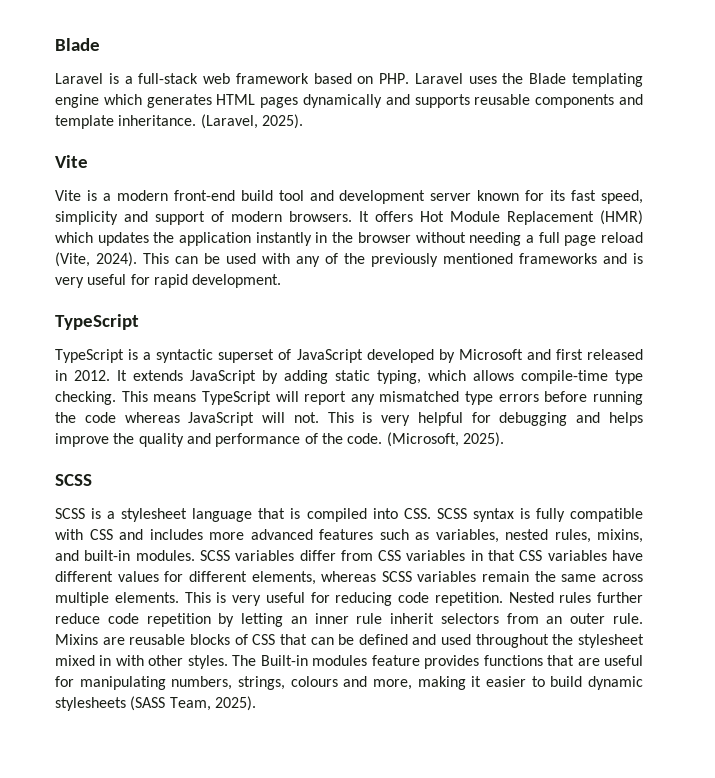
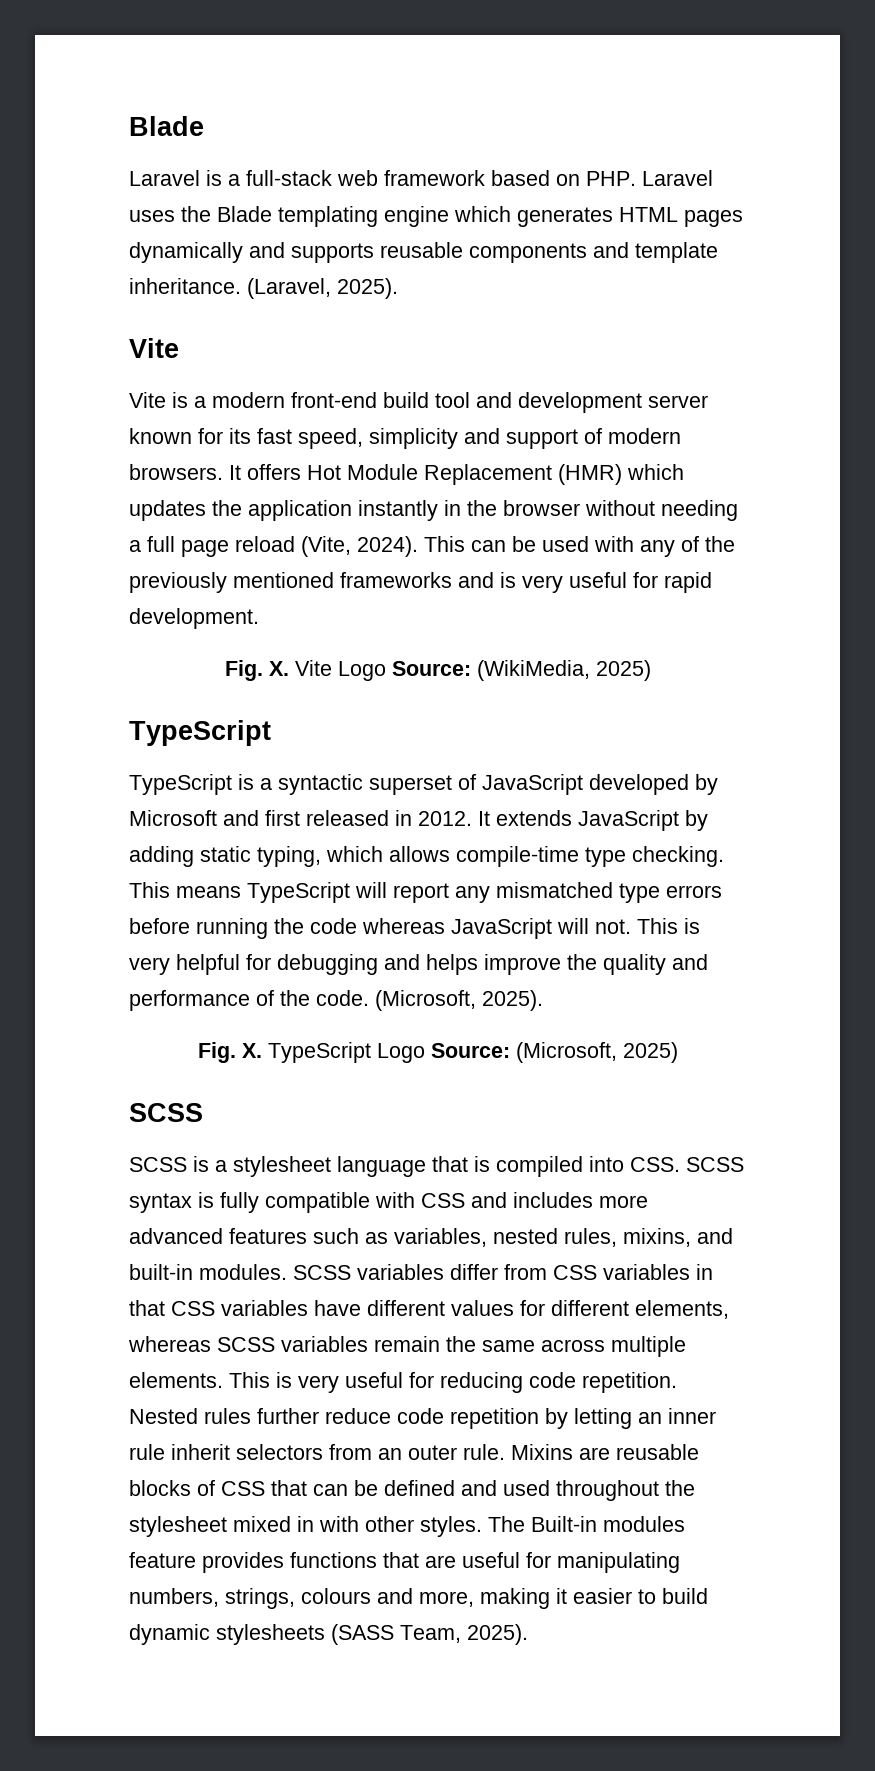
(282, 281) none -> [224,660,651,681] // Fig. X. Vite Logo Source: (WikiMedia, 2025)
(504, 439) none -> [197,1042,678,1063] // Fig. X. TypeScript Logo Source: (Microsoft, 2025)

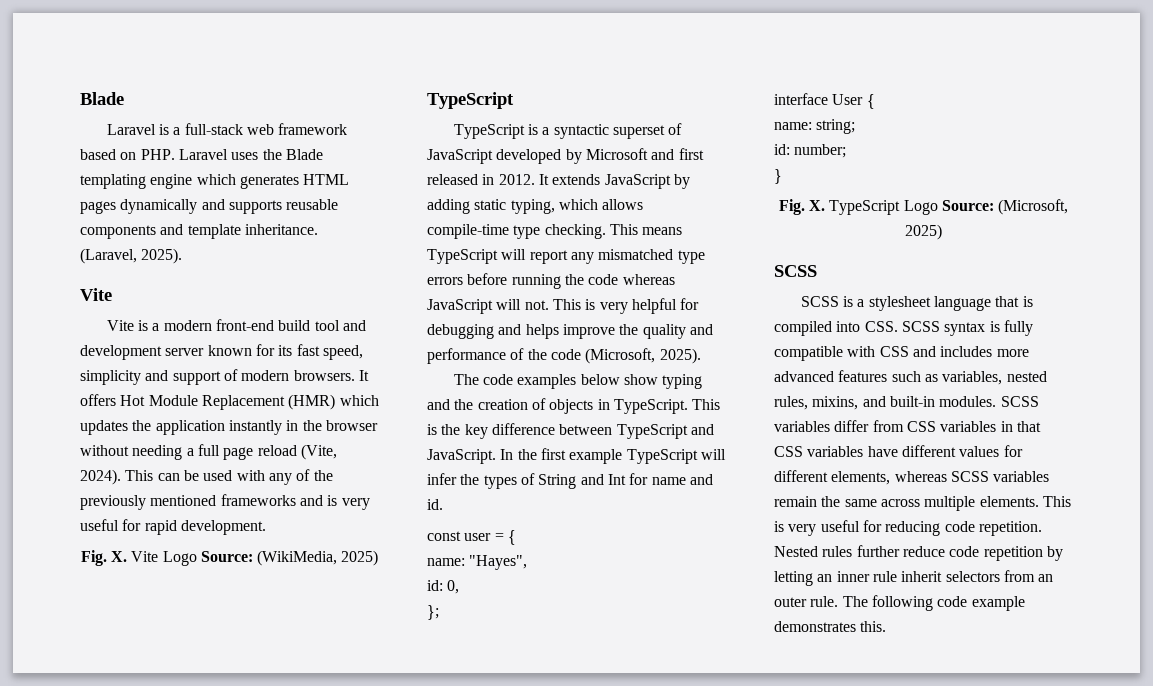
[316,990,369,1006] code. -> [550,349,581,360] code
(543, 1000) none -> [453,374,703,389] [427,398,721,414] [427,423,714,439] [427,448,726,464] [427,473,713,489] [427,499,443,510] [427,530,516,545] [427,555,528,570] [427,580,460,594] [427,605,439,620] [774,93,875,109] [774,119,856,134] [774,144,847,158] [774,169,782,184] // The code examples below show typing and the creation of objects in TypeScript. This is the key difference between TypeScript and JavaScript. In the first example TypeScript will infer the types of String and Int for name and id. // const user = { // name: "Hayes", // id: 0, // }; // interface User { // name: string; // id: number; // }
[511,1444,699,1460] [129,1480,695,1501] [129,1516,685,1537] [129,1552,680,1573] [129,1588,708,1609] [129,1624,528,1645] Mixins are reusable blocks of CSS that can be defined and used throughout the stylesheet mixed in with other styles. The Built-in modules feature provides functions that are useful for manipulating numbers, strings, colours and more, making it easier to build dynamic stylesheets (SASS Team, 2025). -> [842,595,1025,611] [774,621,887,632] The following code example demonstrates this.

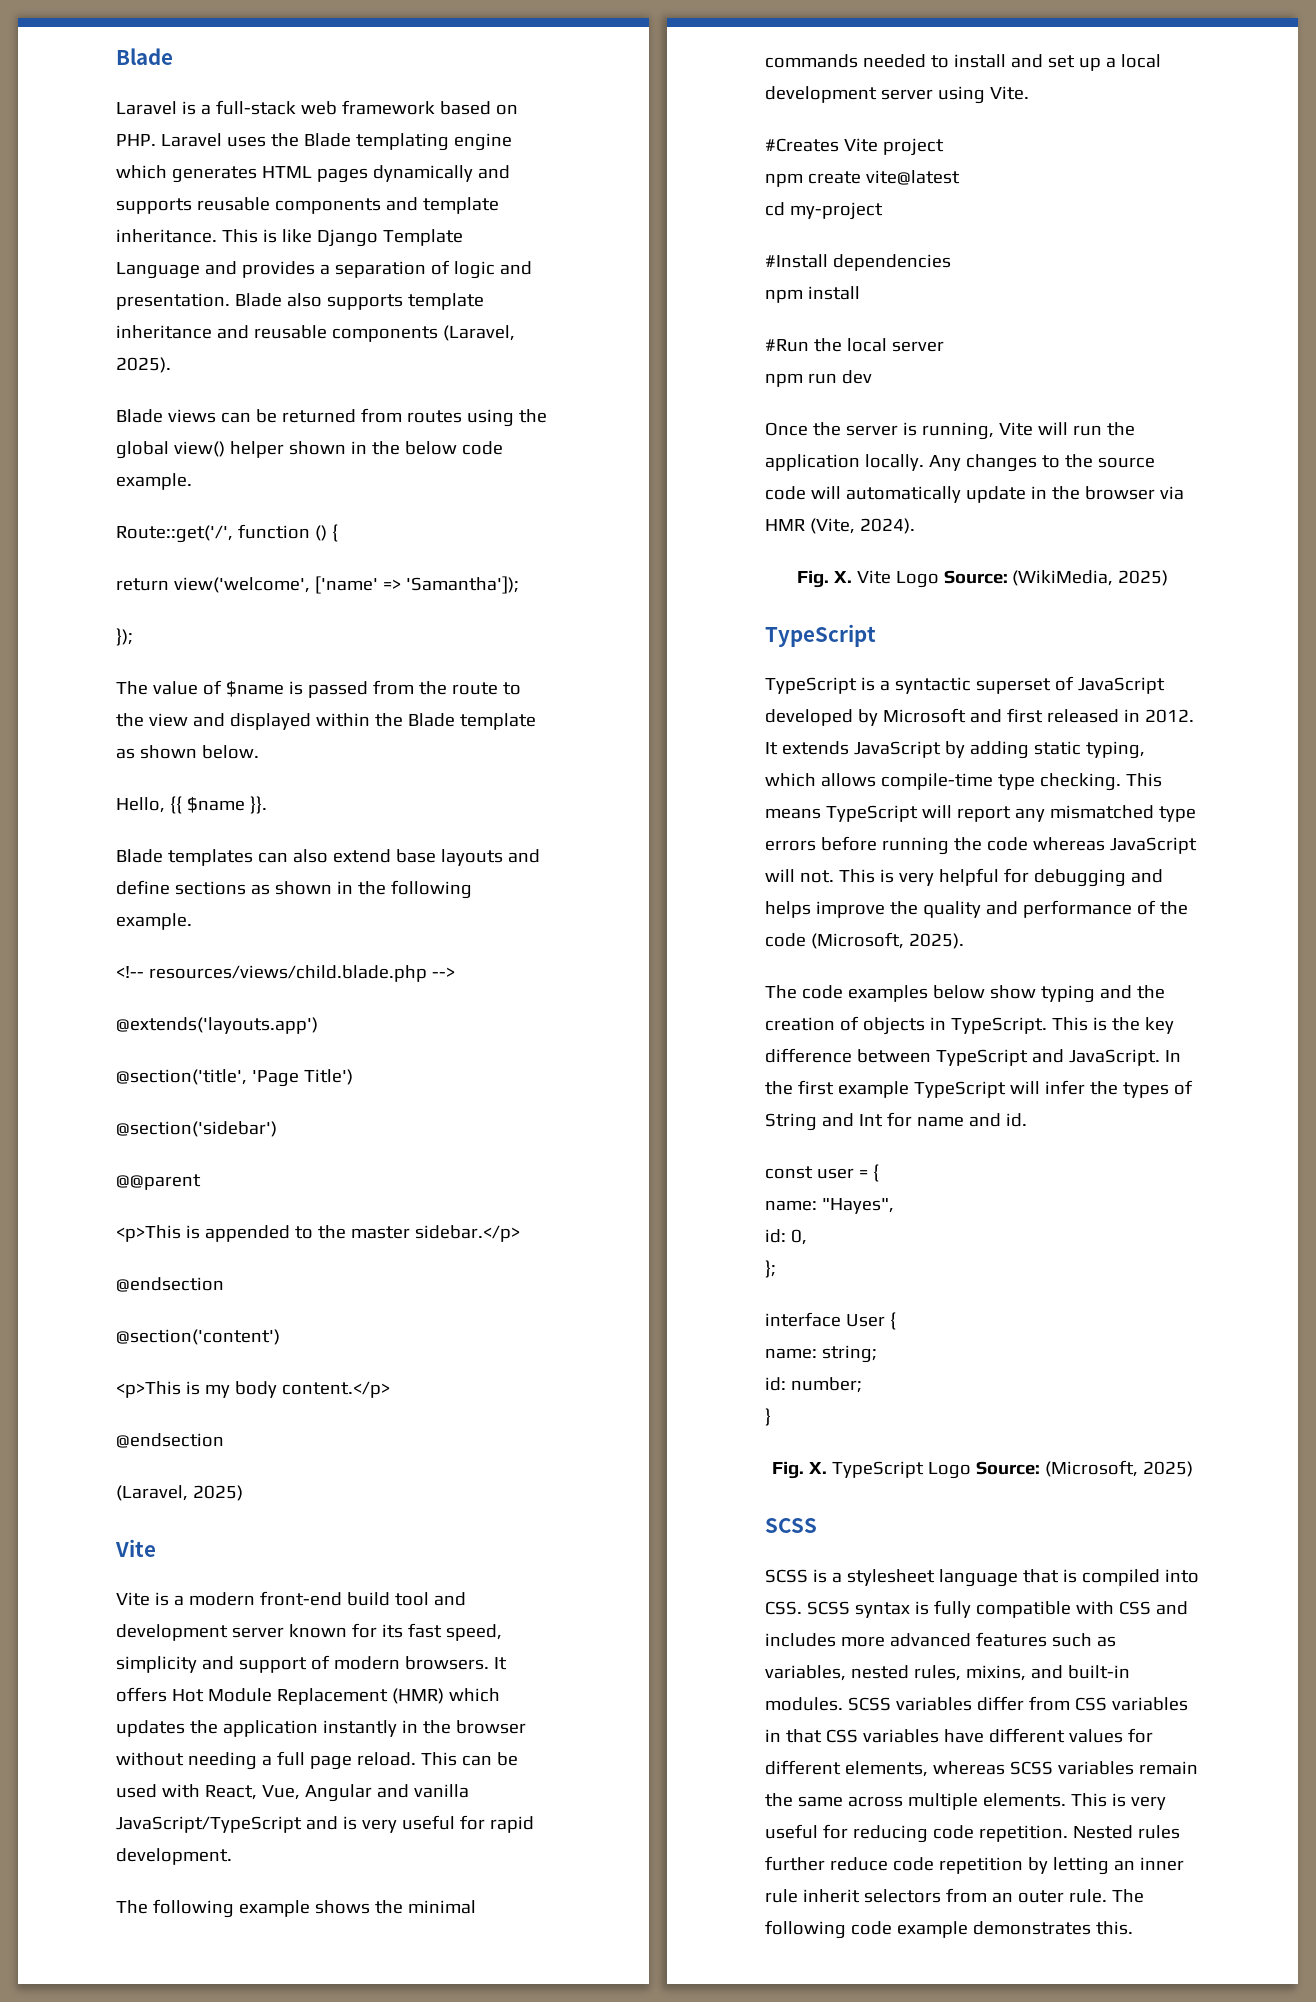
[80,248,183,264] (Laravel, 2025). -> [221,229,463,247] [116,260,532,279] [116,293,484,310] [116,325,515,342] [116,357,171,373] [116,408,547,427] [116,441,503,459] [116,473,192,490] [116,524,338,543] [116,576,519,594] [116,628,133,646] [116,680,521,698] [116,713,536,730] [116,745,259,759] [116,796,267,814] [116,849,540,866] [116,880,472,899] [116,913,192,930] [116,965,455,982] [116,1017,318,1034] [116,1069,353,1087] [116,1121,277,1137] [116,1174,201,1190] [116,1225,520,1242] [116,1277,224,1292] [116,1329,280,1345] [116,1381,390,1398] [116,1433,224,1448] [116,1485,243,1501] This is like Django Template Language and provides a separation of logic and presentation. Blade also supports template inheritance and reusable components (Laravel, 2025). // Blade views can be returned from routes using the global view() helper shown in the below code example. // Route::get('/', function () { // return view('welcome', ['name' => 'Samantha']); // }); // The value of $name is passed from the route to the view and displayed within the Blade template as shown below. // Hello, {{ $name }}. // Blade templates can also extend base layouts and define sections as shown in the following example. // <!-- resources/views/child.blade.php --> // @extends('layouts.app') // @section('title', 'Page Title') // @section('sidebar') // @@parent // <p>This is appended to the master sidebar.</p> // @endsection // @section('content') // <p>This is my body content.</p> // @endsection // (Laravel, 2025)
[257,444,337,460] [80,469,121,485] reload (Vite, 2024). -> [356,1752,416,1766] reload.
[268,469,333,485] [80,494,296,510] any of the previously mentioned frameworks -> [204,1784,469,1802] [116,1816,302,1833] React, Vue, Angular and vanilla JavaScript/TypeScript
(266, 527) none -> [116,1899,476,1918] [765,54,1161,71] [765,86,1029,104] [765,138,944,156] [765,170,960,187] [765,202,883,220] [765,254,951,271] [765,286,860,303] [765,338,944,352] [765,370,872,387] [765,422,1135,440] [765,454,1155,472] [765,486,1184,503] [765,518,915,534] // The following example shows the minimal commands needed to install and set up a local development server using Vite. // #Creates Vite project // npm create vite@latest // cd my-project // #Install dependencies // npm install // #Run the local server // npm run dev // Once the server is running, Vite will run the application locally. Any changes to the source code will automatically update in the browser via HMR (Vite, 2024).

